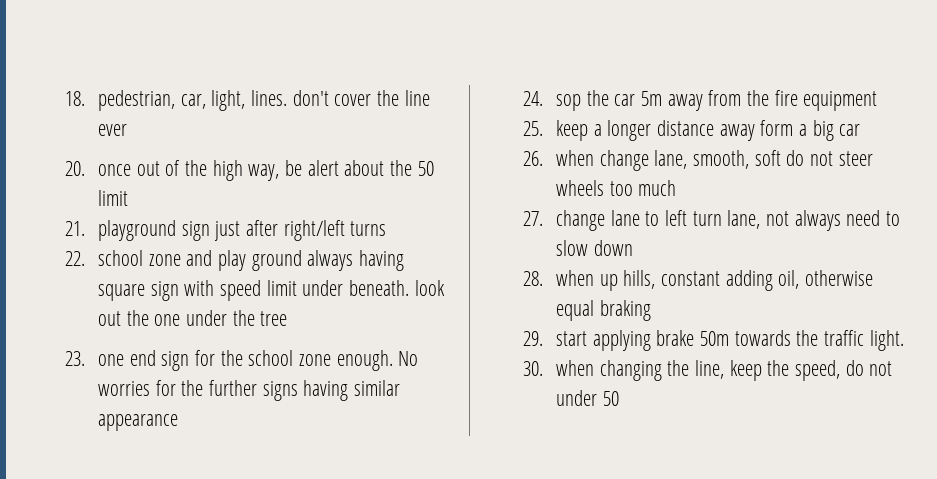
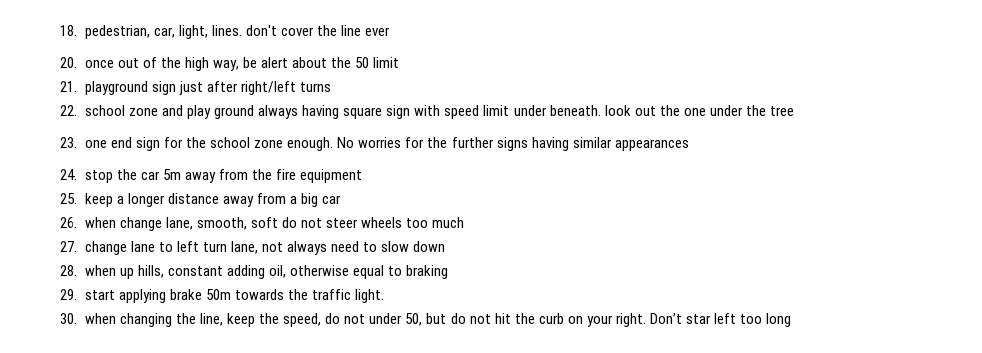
[98,414,179,431] appearance -> [614,139,689,151] appearances
[556,94,582,111] sop -> [84,170,113,183] stop
[760,120,794,136] form -> [257,193,287,204] from
(595, 310) none -> [388,266,403,276] to
[602,391,619,406] 50 -> [405,313,792,327] 50, but do not hit the curb on your right. Don’t star left too long

